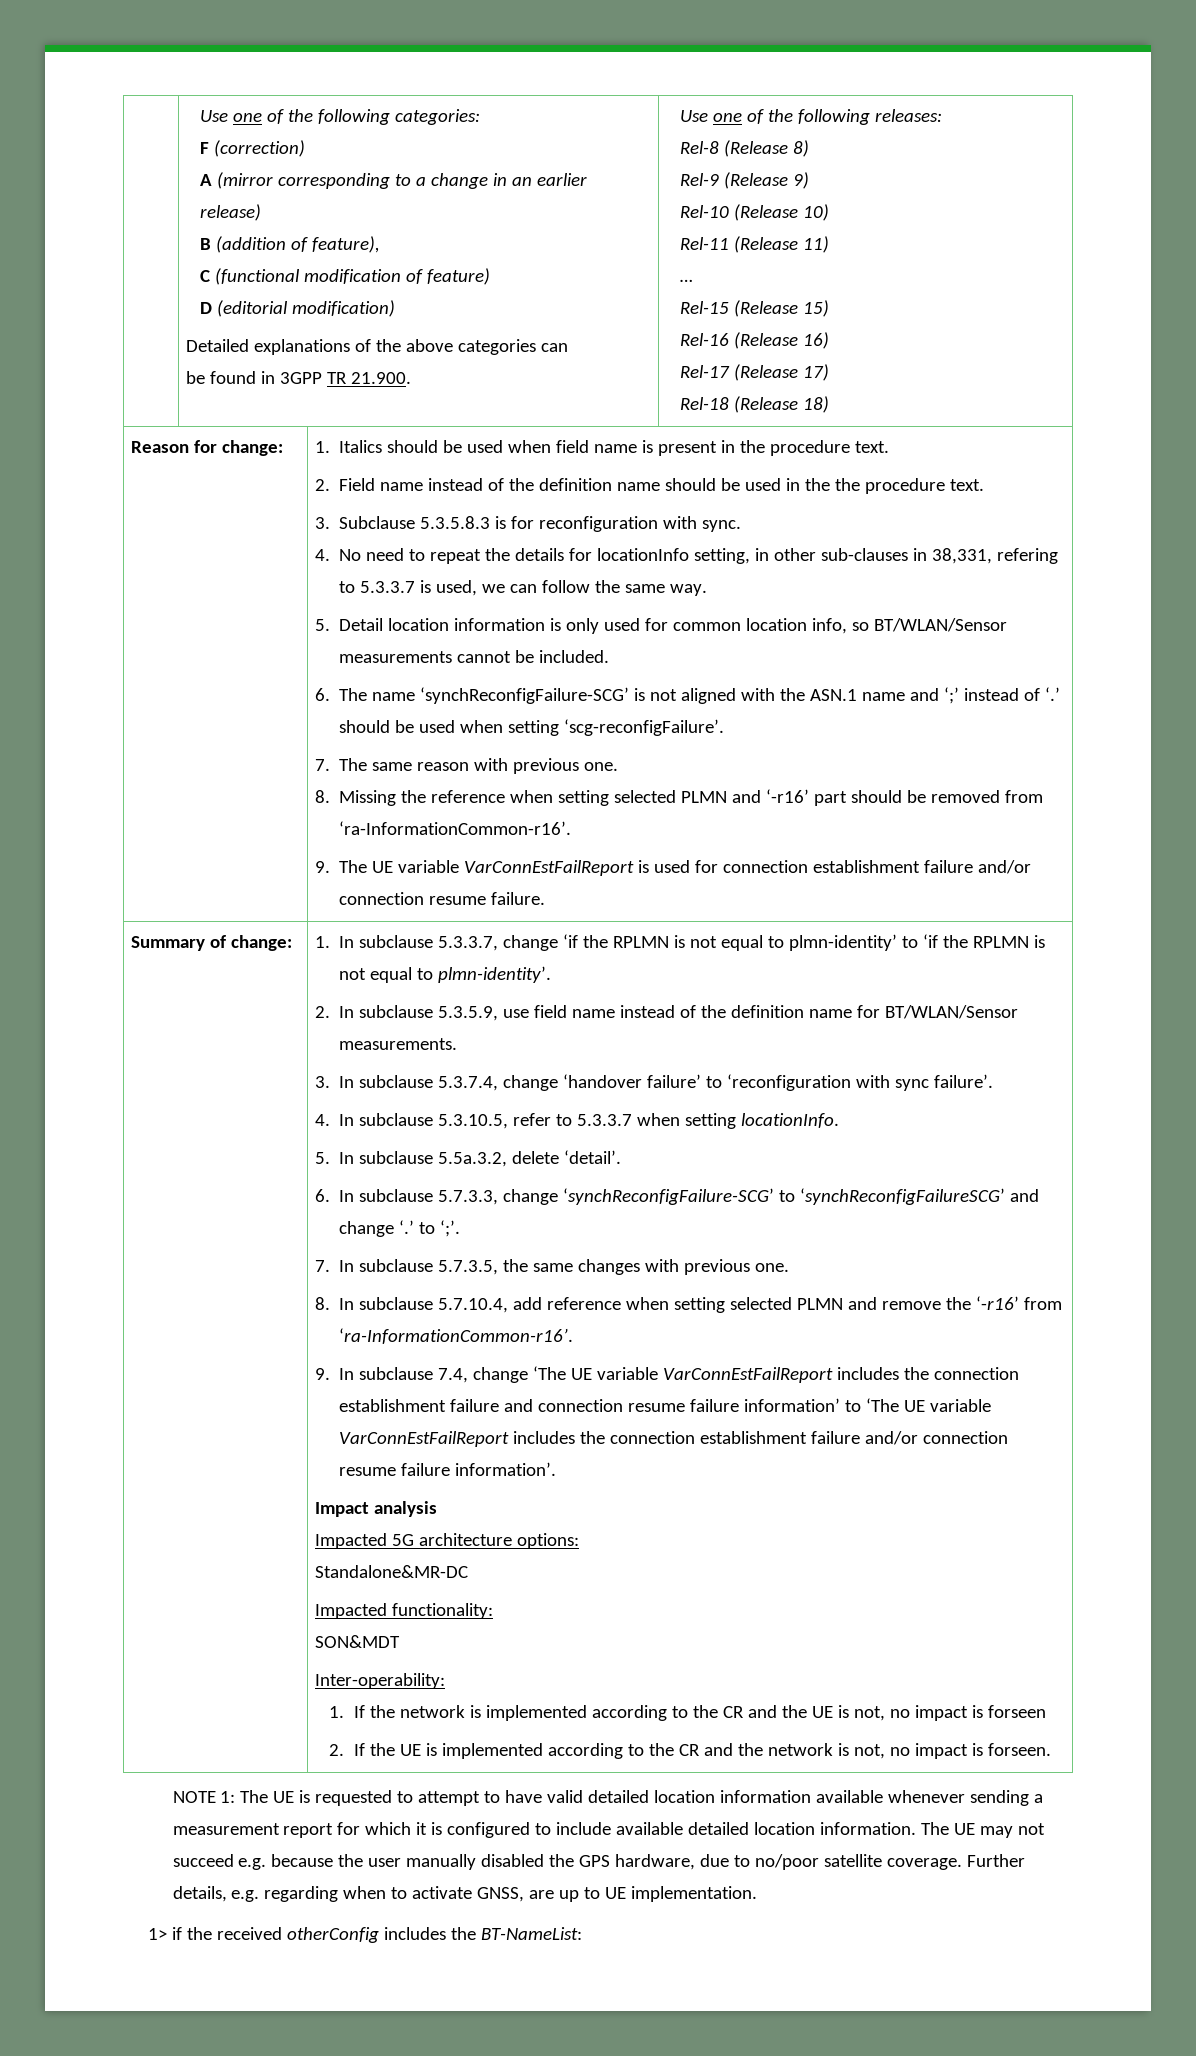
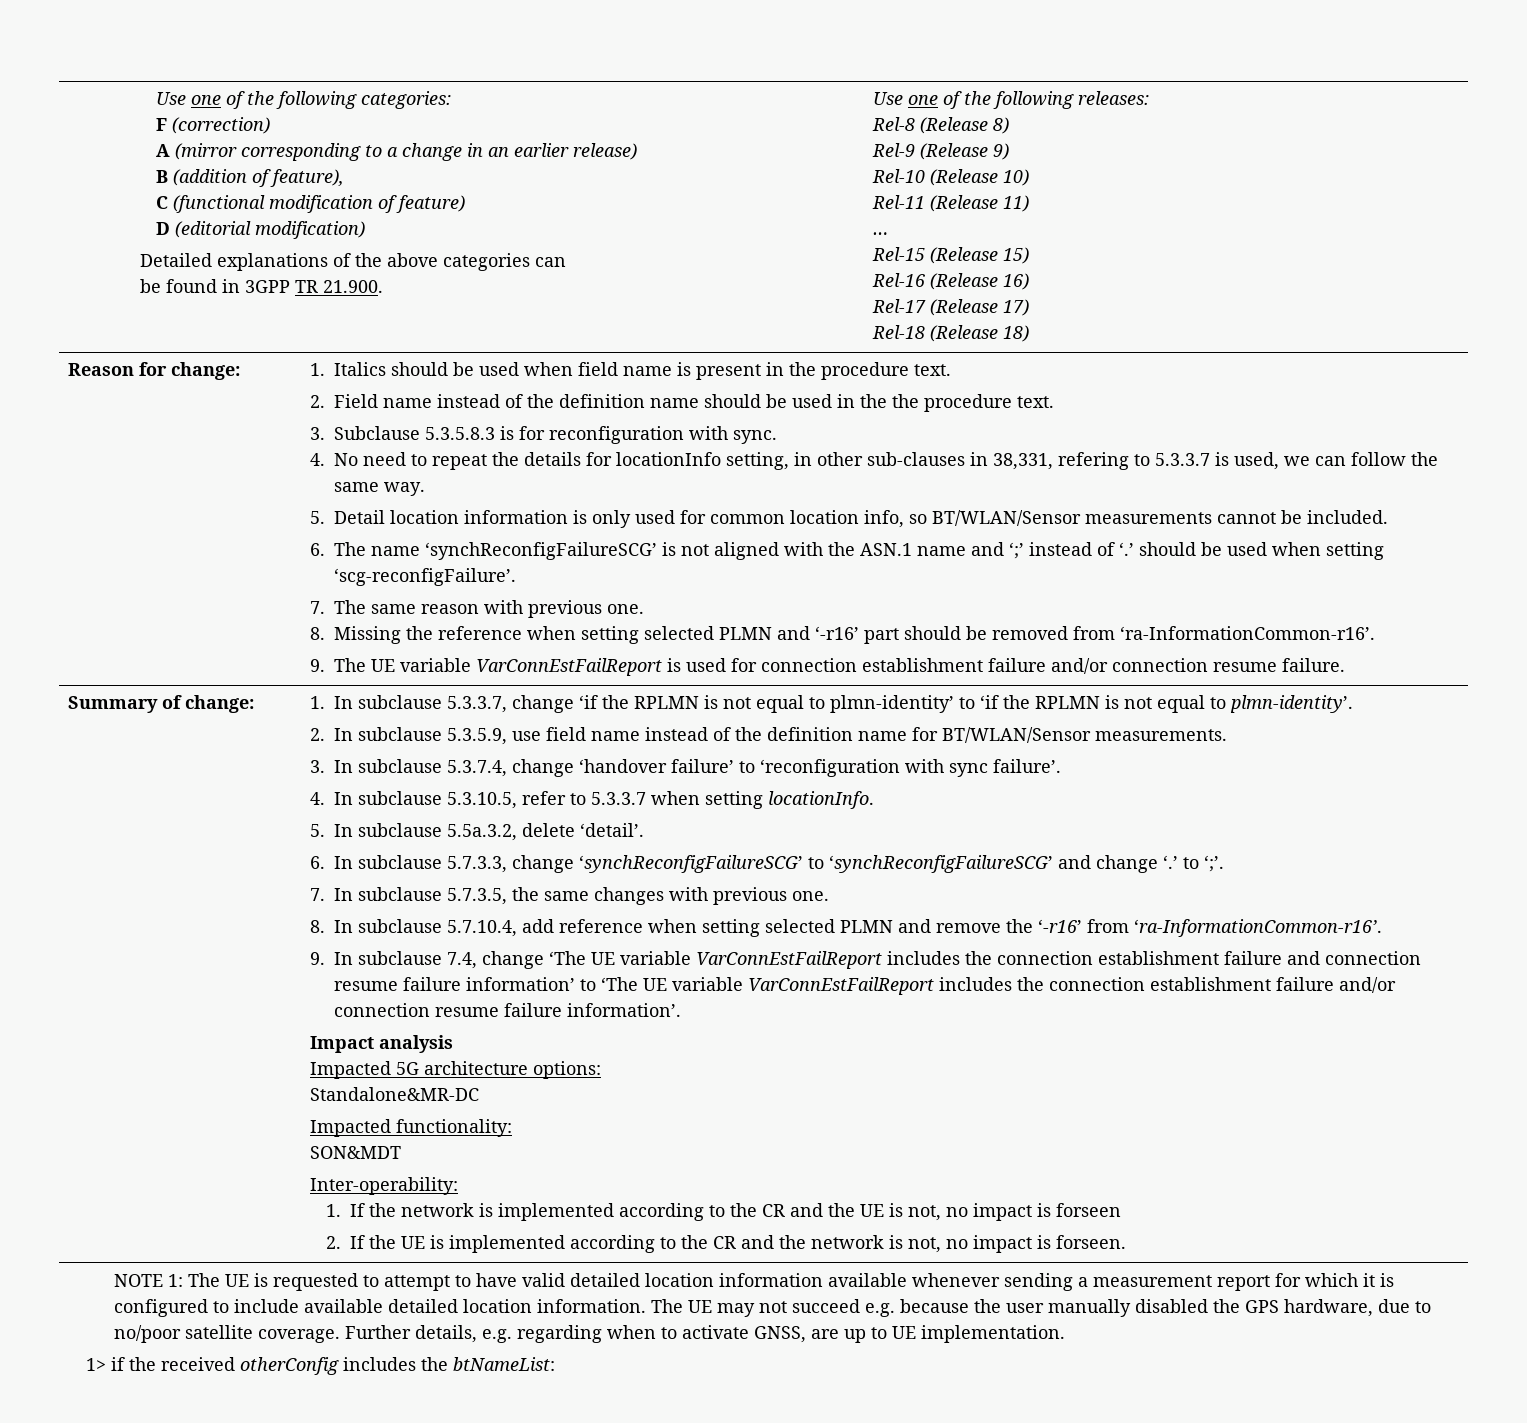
[419,687,629,704] ‘synchReconfigFailure-SCG’ -> [424,542,657,560] ‘synchReconfigFailureSCG’
[562,1188,774,1205] ‘synchReconfigFailure-SCG’ -> [578,855,803,873] ‘synchReconfigFailureSCG’
[480,1927,582,1940] BT-NameList: -> [453,1357,556,1371] btNameList:

